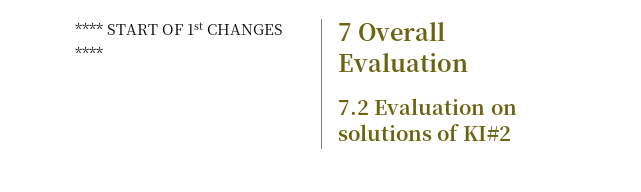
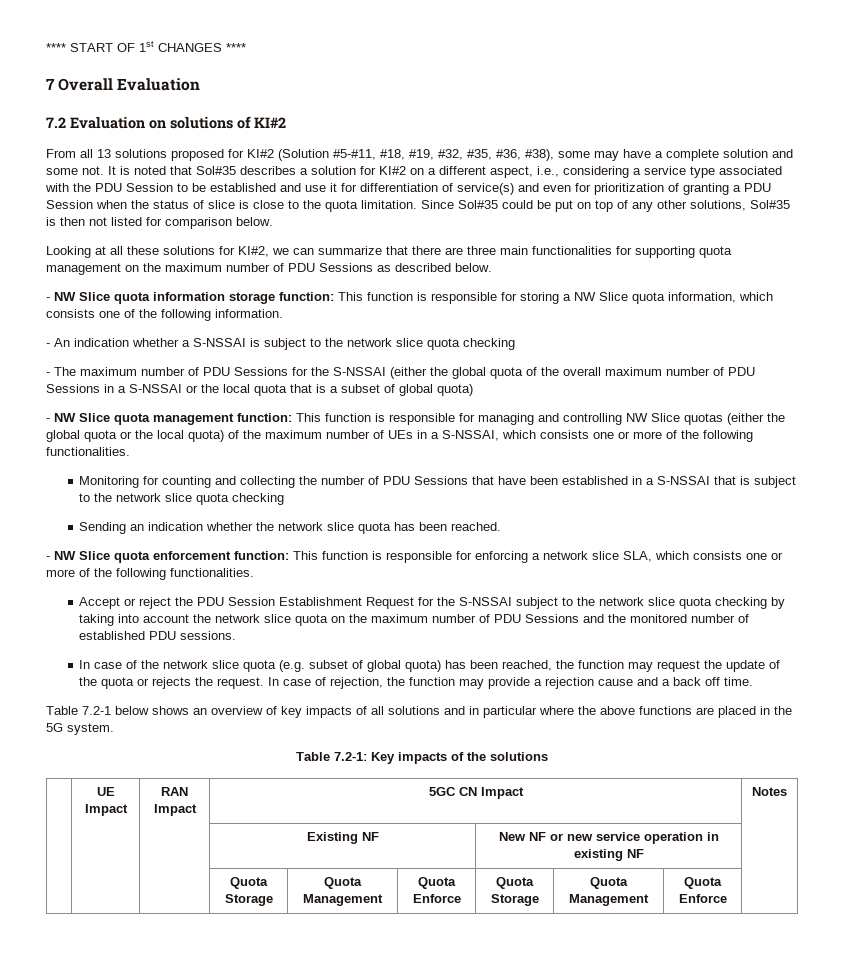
(511, 133) none -> [46,149,793,161] [46,166,782,178] [45,183,771,195] [46,200,790,212] [46,217,273,229] [46,246,732,258] [46,263,492,275] [46,292,773,304] [46,309,283,321] [46,338,515,350] [46,367,755,379] [46,384,473,396] [46,413,785,425] [46,430,753,442] [46,447,130,456] [79,476,797,488] [79,493,285,505] [79,522,502,534] [46,551,783,563] [46,568,254,580] [79,597,786,609] [79,614,750,626] [79,631,237,640] [79,660,781,672] [79,677,754,689] [46,706,792,718] [46,723,114,735] [296,752,548,764] [96,787,115,796] [84,804,128,816] [161,787,188,796] [153,804,197,816] [428,787,524,799] [752,787,787,796] [306,832,379,844] [498,832,719,844] [573,849,644,861] [230,877,268,889] [224,894,273,906] [324,877,362,889] [303,894,383,906] [418,877,456,889] [412,894,461,903] [496,877,534,889] [490,894,539,906] [590,877,628,889] [569,894,649,906] [684,877,722,889] [678,894,727,903] // From all 13 solutions proposed for KI#2 (Solution #5-#11, #18, #19, #32, #35, #36, #38), some may have a complete solution and some not. It is noted that Sol#35 describes a solution for KI#2 on a different aspect, i.e., considering a service type associated with the PDU Session to be established and use it for differentiation of service(s) and even for prioritization of granting a PDU Session when the status of slice is close to the quota limitation. Since Sol#35 could be put on top of any other solutions, Sol#35 is then not listed for comparison below. // Looking at all these solutions for KI#2, we can summarize that there are three main functionalities for supporting quota management on the maximum number of PDU Sessions as described below. // - NW Slice quota information storage function: This function is responsible for storing a NW Slice quota information, which consists one of the following information. // - An indication whether a S-NSSAI is subject to the network slice quota checking // - The maximum number of PDU Sessions for the S-NSSAI (either the global quota of the overall maximum number of PDU Sessions in a S-NSSAI or the local quota that is a subset of global quota) // - NW Slice quota management function: This function is responsible for managing and controlling NW Slice quotas (either the global quota or the local quota) of the maximum number of UEs in a S-NSSAI, which consists one or more of the following functionalities. // Monitoring for counting and collecting the number of PDU Sessions that have been established in a S-NSSAI that is subject to the network slice quota checking // Sending an indication whether the network slice quota has been reached. // - NW Slice quota enforcement function: This function is responsible for enforcing a network slice SLA, which consists one or more of the following functionalities. // Accept or reject the PDU Session Establishment Request for the S-NSSAI subject to the network slice quota checking by taking into account the network slice quota on the maximum number of PDU Sessions and the monitored number of established PDU sessions. // In case of the network slice quota (e.g. subset of global quota) has been reached, the function may request the update of the quota or rejects the request. In case of rejection, the function may provide a rejection cause and a back off time. // Table 7.2-1 below shows an overview of key impacts of all solutions and in particular where the above functions are placed in the 5G system. // Table 7.2-1: Key impacts of the solutions // | UE Impact | RAN Impact | 5GC CN Impact | Notes // | | | Existing NF | New NF or new service operation in existing NF | // | | | Quota Storage | Quota Management | Quota Enforce | Quota Storage | Quota Management | Quota Enforce |

